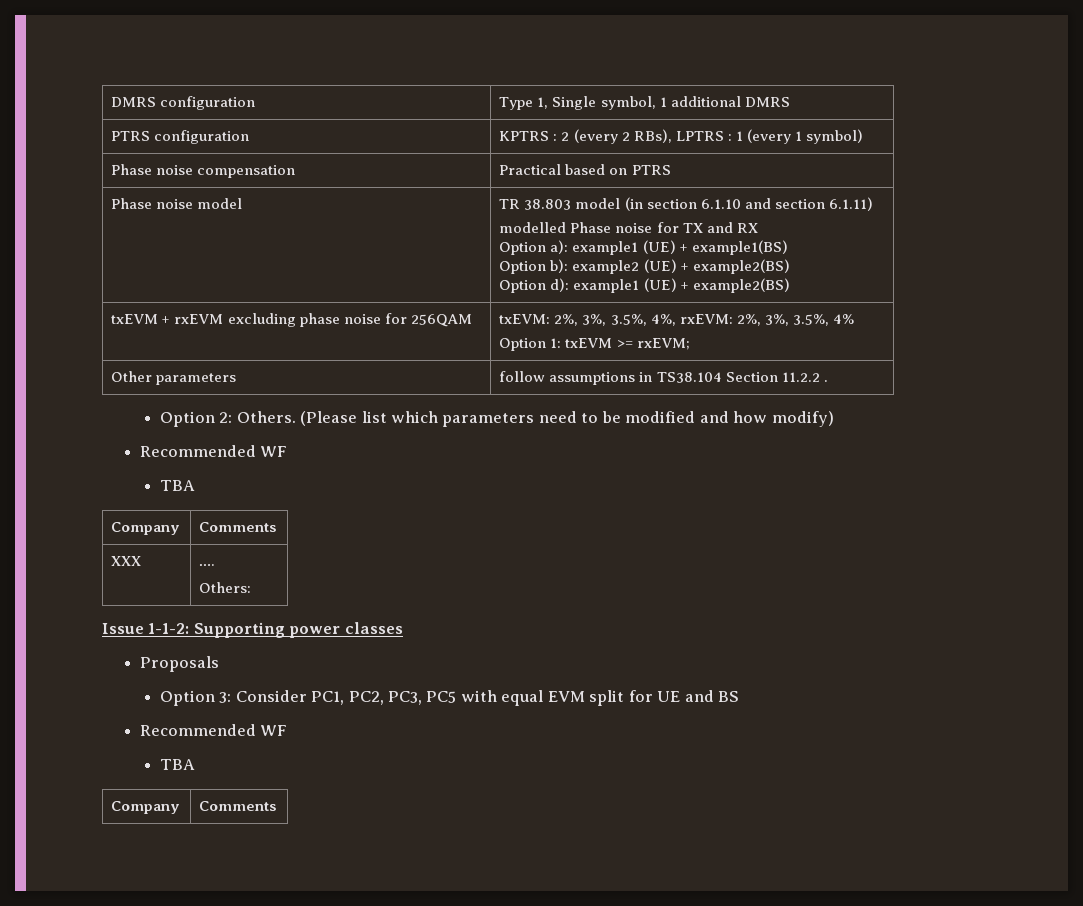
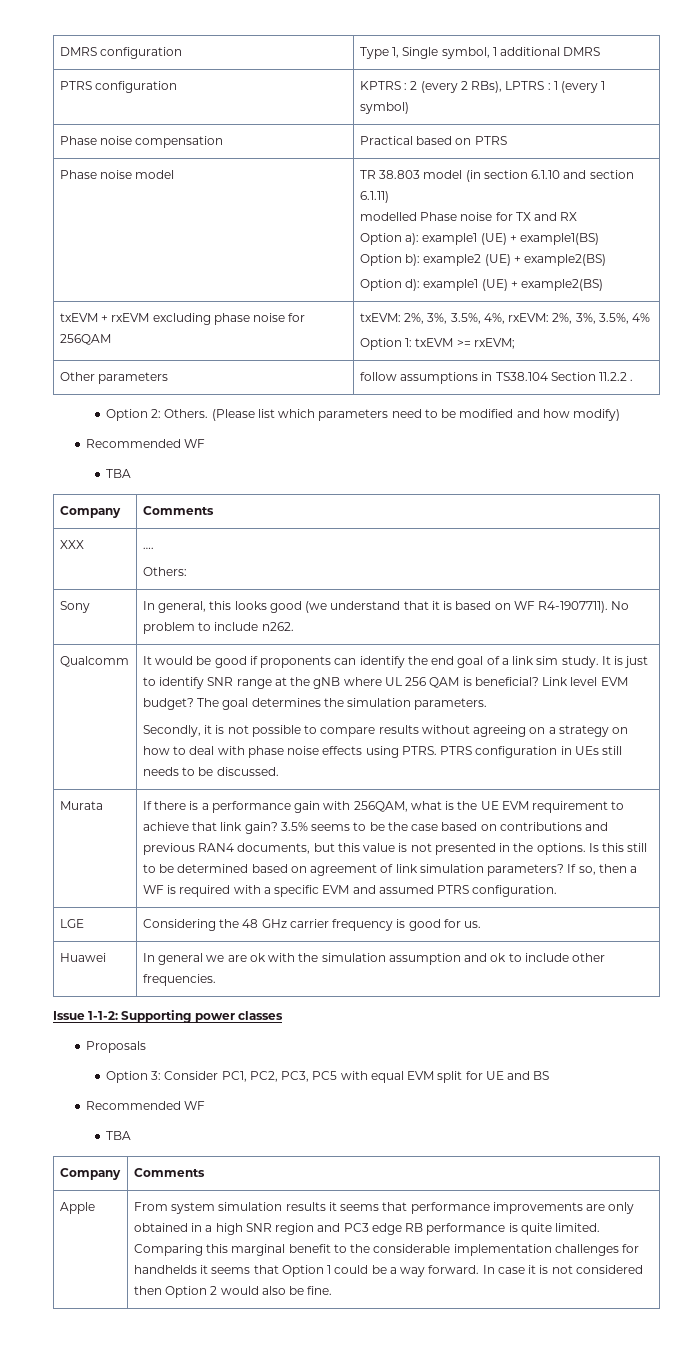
(252, 587) none -> [59,601,90,613] [142,601,630,613] [142,622,294,634] [59,656,129,667] [142,656,649,668] [142,677,628,689] [142,698,488,710] [142,725,629,737] [142,746,623,758] [142,767,279,776] [59,801,103,810] [142,801,625,813] [142,822,609,834] [142,843,648,855] [142,864,638,876] [142,885,558,897] [59,919,84,928] [142,919,482,931] [59,953,106,962] [142,953,606,965] [142,974,216,986] // Sony | In general, this looks good (we understand that it is based on WF R4-1907711). No problem to include n262. // Qualcomm | It would be good if proponents can identify the end goal of a link sim study. It is just to identify SNR range at the gNB where UL 256 QAM is beneficial? Link level EVM budget? The goal determines the simulation parameters. // Secondly, it is not possible to compare results without agreeing on a strategy on how to deal with phase noise effects using PTRS. PTRS configuration in UEs still needs to be discussed. // Murata | If there is a performance gain with 256QAM, what is the UE EVM requirement to achieve that link gain? 3.5% seems to be the case based on contributions and previous RAN4 documents, but this value is not presented in the options. Is this still to be determined based on agreement of link simulation parameters? If so, then a WF is required with a specific EVM and assumed PTRS configuration. // LGE | Considering the 48 GHz carrier frequency is good for us. // Huawei | In general we are ok with the simulation assumption and ok to include other frequencies.
(277, 806) none -> [59,1202,95,1214] [133,1202,635,1214] [133,1223,601,1235] [133,1244,640,1256] [133,1265,643,1277] [133,1286,333,1298] // Apple | From system simulation results it seems that performance improvements are only obtained in a high SNR region and PC3 edge RB performance is quite limited. Comparing this marginal benefit to the considerable implementation challenges for handhelds it seems that Option 1 could be a way forward. In case it is not considered then Option 2 would also be fine.

